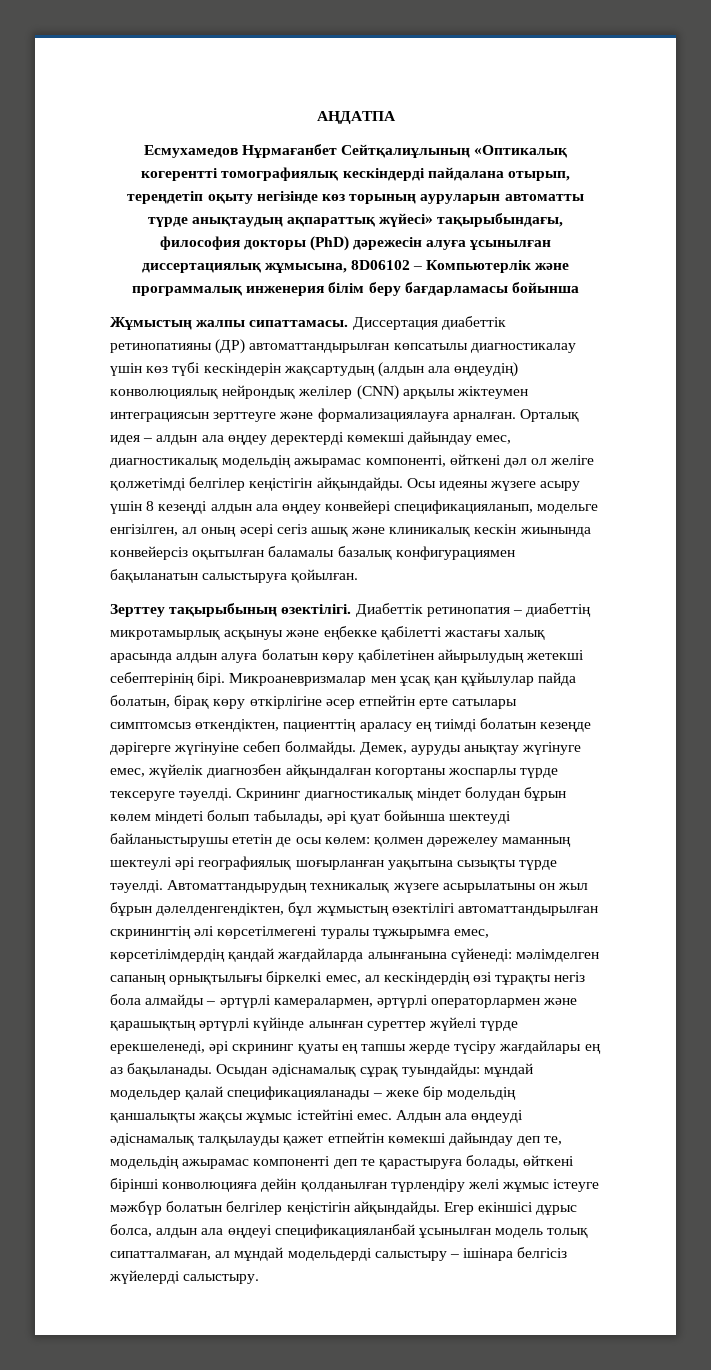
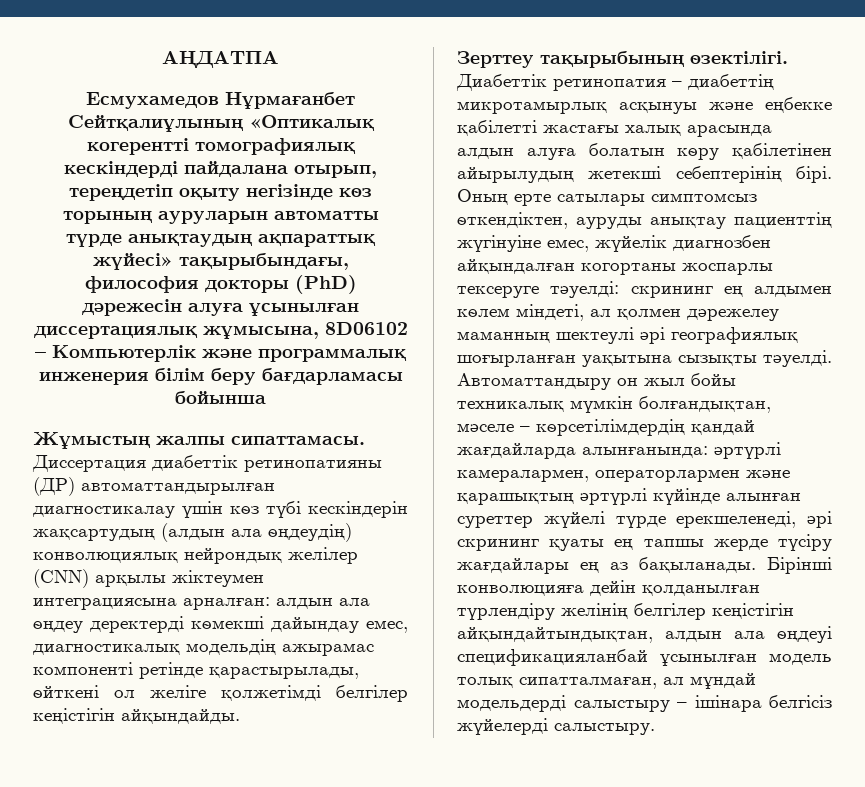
[393,343,468,350] көпсатылы -> (275, 488) none
[110,408,579,422] [110,435,153,445] интеграциясын зерттеуге және формализациялауға арналған. Орталық идея – -> [33,597,270,610] интеграциясына арналған:
[365,454,527,468] компоненті, өйткені дәл -> [33,662,359,679] [33,685,99,698] компоненті ретінде қарастырылады, өйткені
[406,478,581,491] [110,500,599,514] [110,524,591,537] [110,546,515,560] [110,569,359,583] Осы идеяны жүзеге асыру үшін 8 кезеңді алдын ала өңдеу конвейері спецификацияланып, модельге енгізілген, ал оның әсері сегіз ашық және клиникалық кескін жиынында конвейерсіз оқытылған баламалы базалық конфигурациямен бақыланатын салыстыруға қойылған. -> (240, 716) none
[229,672,577,686] [110,695,518,709] [110,718,592,732] [110,741,582,755] Микроаневризмалар мен ұсақ қан құйылулар пайда болатын, бірақ көру өткірлігіне әсер етпейтін ерте сатылары симптомсыз өткендіктен, пациенттің араласу ең тиімді болатын кезеңде дәрігерге жүгінуіне себеп болмайды. Демек, ауруды анықтау жүгінуге -> [457,189,757,206] [457,212,832,229] [457,235,541,252] Оның ерте сатылары симптомсыз өткендіктен, ауруды анықтау пациенттің жүгінуіне
[520,768,559,778] [110,787,567,801] [110,810,512,824] [110,833,370,847] түрде тексеруге тәуелді. Скрининг диагностикалық міндет болудан бұрын көлем міндеті болып табылады, әрі қуат бойынша шектеуді байланыстырушы ететін де осы көлем: -> [457,281,832,298] [457,304,611,321] тексеруге тәуелді: скрининг ең алдымен көлем міндеті, ал
[519,860,558,870] [110,880,589,893] [110,902,598,916] [110,926,489,939] [110,948,599,962] [110,971,586,985] [110,994,216,1008] түрде тәуелді. Автоматтандырудың техникалық жүзеге асырылатыны он жыл бұрын дәлелденгендіктен, бұл жұмыстың өзектілігі автоматтандырылған скринингтің әлі көрсетілмегені туралы тұжырымға емес, көрсетілімдердің қандай жағдайларда алынғанына сүйенеді: мәлімделген сапаның орнықтылығы біркелкі емес, ал кескіндердің өзі тұрақты негіз бола алмайды – -> [763,350,832,367] [457,373,736,390] [457,396,771,413] [457,419,755,436] [457,443,708,459] тәуелді. Автоматтандыру он жыл бойы техникалық мүмкін болғандықтан, мәселе – көрсетілімдердің қандай жағдайларда алынғанында:
[376,995,428,1008] әртүрлі -> (589, 475) none
[216,1063,534,1077] [110,1086,517,1100] [110,1109,524,1123] [110,1132,563,1146] [110,1155,575,1169] [110,1178,600,1192] [110,1201,578,1215] [110,1224,152,1237] Осыдан әдіснамалық сұрақ туындайды: мұндай модельдер қалай спецификацияланады – жеке бір модельдің қаншалықты жақсы жұмыс істейтіні емес. Алдын ала өңдеуді әдіснамалық талқылауды қажет етпейтін көмекші дайындау деп те, модельдің ажырамас компоненті деп те қарастыруға болады, өйткені бірінші конволюцияға дейін қолданылған түрлендіру желі жұмыс істеуге мәжбүр болатын белгілер кеңістігін айқындайды. Егер екіншісі дұрыс болса, -> [767,557,832,574] [457,580,760,596] [457,603,794,620] [457,627,653,643] Бірінші конволюцияға дейін қолданылған түрлендіру желінің белгілер кеңістігін айқындайтындықтан,

